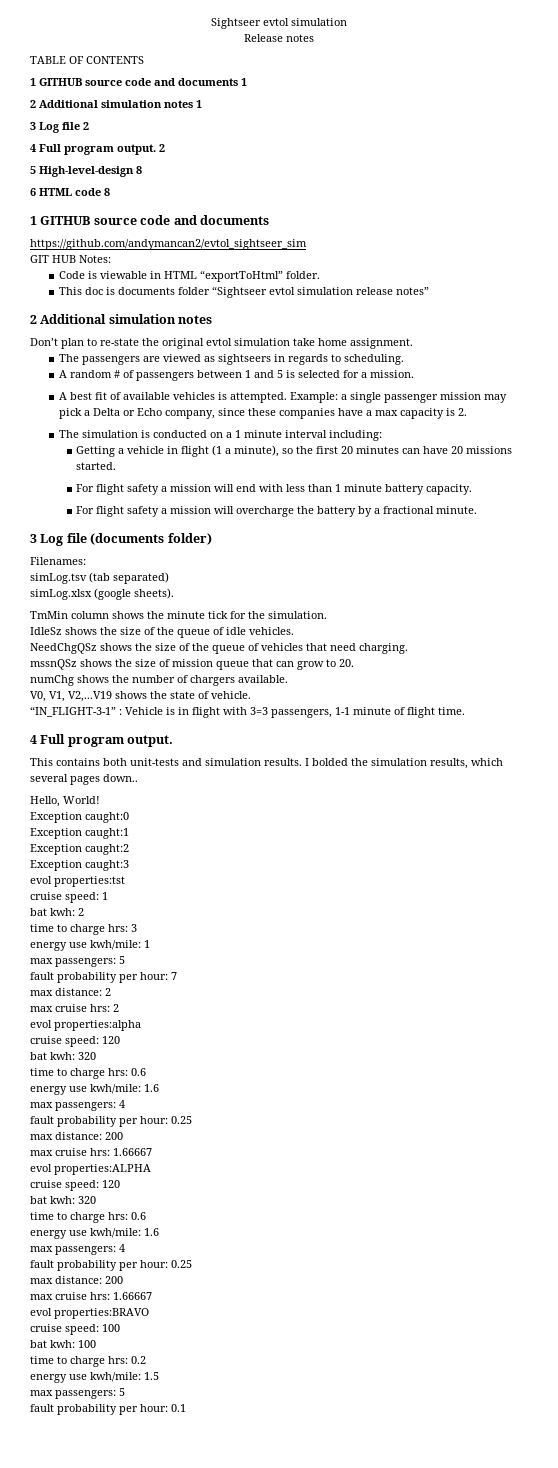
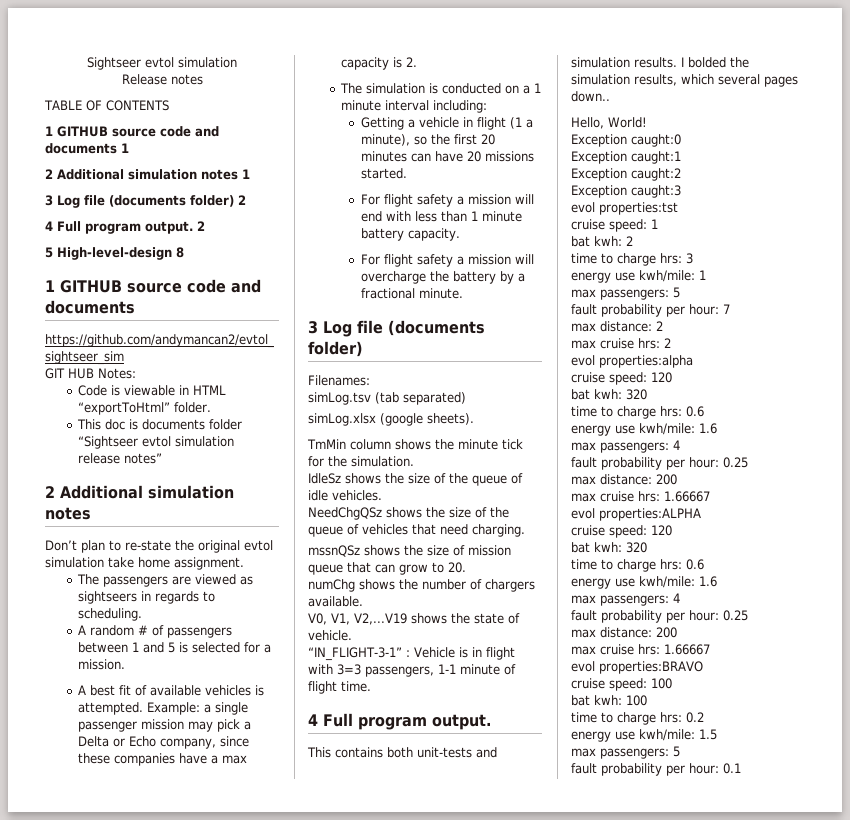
(80, 126) none -> [109,195,234,207] (documents folder)
[30,188,110,196] // 6 HTML code 8 -> (184, 252) none

